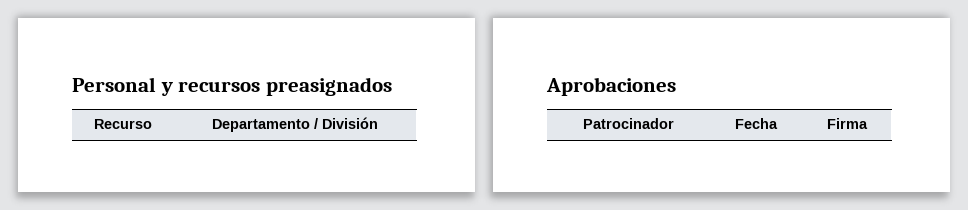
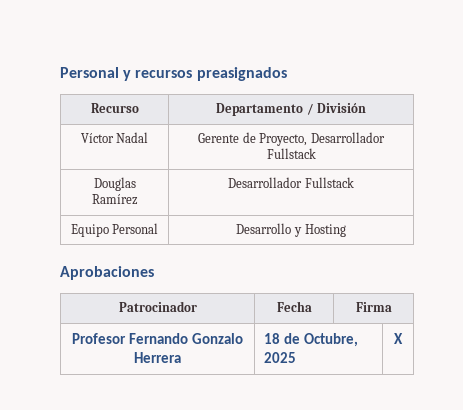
[546,77,676,96] [583,118,674,129] [734,118,778,129] [826,118,868,129] // Aprobaciones // Patrocinador | Fecha | Firma -> [80,132,149,143] [198,132,385,146] [266,148,316,159] [93,177,136,191] [91,194,138,205] [228,177,354,188] [70,223,159,237] [236,223,346,237] [60,266,154,280] [118,301,197,312] [276,301,312,312] [355,302,392,312] [71,333,244,344] [134,352,181,363] [264,333,359,347] [264,352,297,363] [394,333,403,344] // Víctor Nadal | Gerente de Proyecto, Desarrollador Fullstack // Douglas Ramírez | Desarrollador Fullstack // Equipo Personal | Desarrollo y Hosting // Aprobaciones // Patrocinador | Fecha | Firma // Profesor Fernando Gonzalo Herrera | 18 de Octubre, 2025 | X

